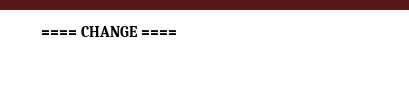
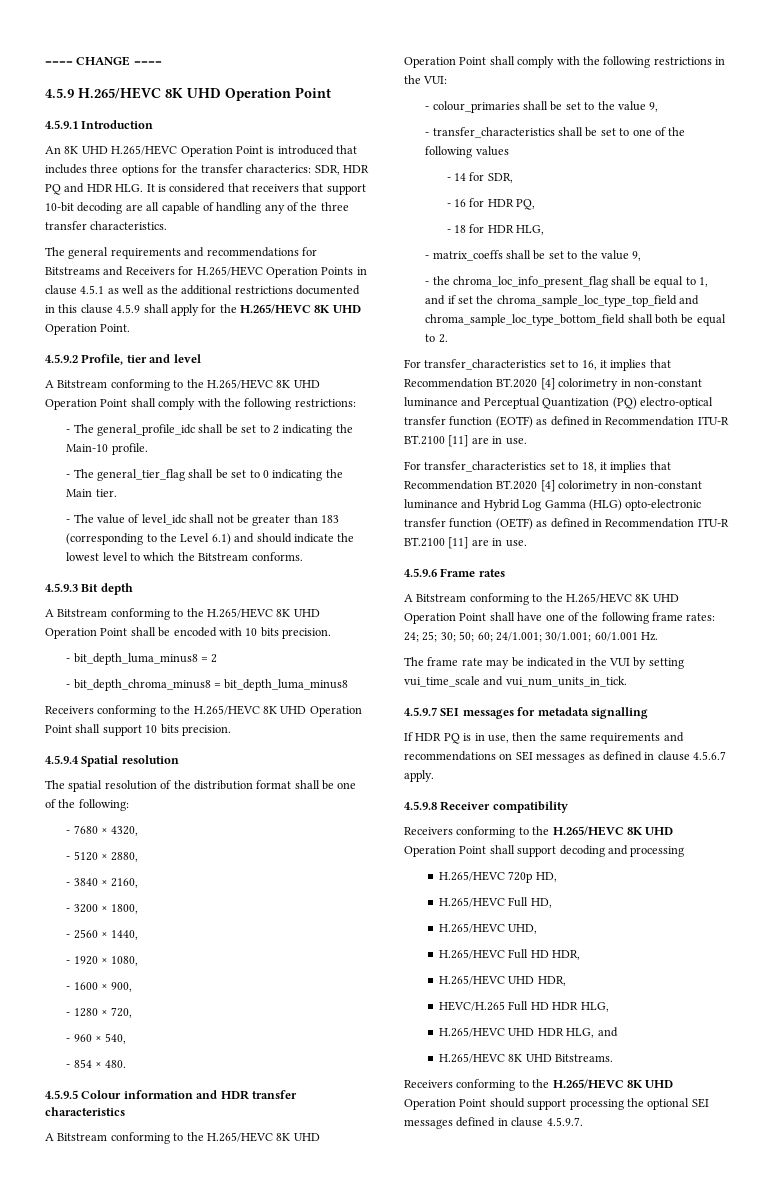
(177, 33) none -> [45,87,331,101] [45,120,154,129] [45,145,357,157] [45,164,369,176] [45,183,366,195] [45,202,349,214] [45,221,168,230] [45,247,317,259] [45,266,367,278] [45,285,360,295] [45,304,361,316] [45,324,131,335] [45,354,201,365] [45,379,320,391] [45,398,356,410] [66,424,353,436] [66,443,148,455] [66,469,343,481] [66,489,117,497] [66,514,340,526] [66,533,355,545] [66,552,303,561] [45,583,133,595] [45,608,320,620] [45,627,331,639] [66,653,218,665] [66,679,349,691] [45,705,362,717] [45,724,231,736] [45,755,179,767] [45,780,357,792] [45,799,129,811] [66,825,139,836] [66,851,139,862] [66,878,139,888] [66,904,139,914] [66,929,139,940] [66,956,139,966] [66,982,133,992] [66,1007,133,1018] [66,1033,127,1044] [66,1059,127,1068] [45,1090,297,1100] [45,1107,125,1116] [45,1132,320,1144] [404,56,725,68] [404,75,448,84] [425,101,659,113] [425,127,686,138] [425,146,509,158] [446,172,513,183] [446,198,536,210] [446,224,545,235] [425,250,642,261] [425,276,708,288] [425,295,700,307] [425,314,726,326] [425,334,448,343] [404,359,671,371] [404,378,702,390] [404,397,713,409] [404,416,729,428] [404,435,527,447] [404,461,671,473] [404,480,702,492] [404,499,702,511] [404,518,729,530] [404,537,527,549] [404,568,505,577] [404,593,679,605] [404,612,716,624] [404,631,658,642] [404,657,684,669] [404,676,627,687] [404,707,648,719] [404,732,684,744] [404,751,726,763] [404,770,434,782] [404,801,568,813] [404,826,674,838] [404,845,685,857] [439,871,557,883] [439,897,552,908] [439,923,538,934] [439,949,581,960] [439,975,566,986] [439,1001,609,1012] [439,1027,618,1038] [439,1053,614,1063] [404,1079,674,1091] [404,1098,709,1110] [404,1117,583,1129] // 4.5.9 H.265/HEVC 8K UHD Operation Point // 4.5.9.1 Introduction // An 8K UHD H.265/HEVC Operation Point is introduced that includes three options for the transfer characterics: SDR, HDR PQ and HDR HLG. It is considered that receivers that support 10-bit decoding are all capable of handling any of the three transfer characteristics. // The general requirements and recommendations for Bitstreams and Receivers for H.265/HEVC Operation Points in clause 4.5.1 as well as the additional restrictions documented in this clause 4.5.9 shall apply for the H.265/HEVC 8K UHD Operation Point. // 4.5.9.2 Profile, tier and level // A Bitstream conforming to the H.265/HEVC 8K UHD Operation Point shall comply with the following restrictions: // - The general_profile_idc shall be set to 2 indicating the Main-10 profile. // - The general_tier_flag shall be set to 0 indicating the Main tier. // - The value of level_idc shall not be greater than 183 (corresponding to the Level 6.1) and should indicate the lowest level to which the Bitstream conforms. // 4.5.9.3 Bit depth // A Bitstream conforming to the H.265/HEVC 8K UHD Operation Point shall be encoded with 10 bits precision. // - bit_depth_luma_minus8 = 2 // - bit_depth_chroma_minus8 = bit_depth_luma_minus8 // Receivers conforming to the H.265/HEVC 8K UHD Operation Point shall support 10 bits precision. // 4.5.9.4 Spatial resolution // The spatial resolution of the distribution format shall be one of the following: // - 7680 × 4320, // - 5120 × 2880, // - 3840 × 2160, // - 3200 × 1800, // - 2560 × 1440, // - 1920 × 1080, // - 1600 × 900, // - 1280 × 720, // - 960 × 540, // - 854 × 480. // 4.5.9.5 Colour information and HDR transfer characteristics // A Bitstream conforming to the H.265/HEVC 8K UHD Operation Point shall comply with the following restrictions in the VUI: // - colour_primaries shall be set to the value 9, // - transfer_characteristics shall be set to one of the following values // - 14 for SDR, // - 16 for HDR PQ, // - 18 for HDR HLG, // - matrix_coeffs shall be set to the value 9, // - the chroma_loc_info_present_flag shall be equal to 1, and if set the chroma_sample_loc_type_top_field and chroma_sample_loc_type_bottom_field shall both be equal to 2. // For transfer_characteristics set to 16, it implies that Recommendation BT.2020 [4] colorimetry in non-constant luminance and Perceptual Quantization (PQ) electro-optical transfer function (EOTF) as defined in Recommendation ITU-R BT.2100 [11] are in use. // For transfer_characteristics set to 18, it implies that Recommendation BT.2020 [4] colorimetry in non-constant luminance and Hybrid Log Gamma (HLG) opto-electronic transfer function (OETF) as defined in Recommendation ITU-R BT.2100 [11] are in use. // 4.5.9.6 Frame rates // A Bitstream conforming to the H.265/HEVC 8K UHD Operation Point shall have one of the following frame rates: 24; 25; 30; 50; 60; 24/1.001; 30/1.001; 60/1.001 Hz. // The frame rate may be indicated in the VUI by setting vui_time_scale and vui_num_units_in_tick. // 4.5.9.7 SEI messages for metadata signalling // If HDR PQ is in use, then the same requirements and recommendations on SEI messages as defined in clause 4.5.6.7 apply. // 4.5.9.8 Receiver compatibility // Receivers conforming to the H.265/HEVC 8K UHD Operation Point shall support decoding and processing // H.265/HEVC 720p HD, // H.265/HEVC Full HD, // H.265/HEVC UHD, // H.265/HEVC Full HD HDR, // H.265/HEVC UHD HDR, // HEVC/H.265 Full HD HDR HLG, // H.265/HEVC UHD HDR HLG, and // H.265/HEVC 8K UHD Bitstreams. // Receivers conforming to the H.265/HEVC 8K UHD Operation Point should support processing the optional SEI messages defined in clause 4.5.9.7.

